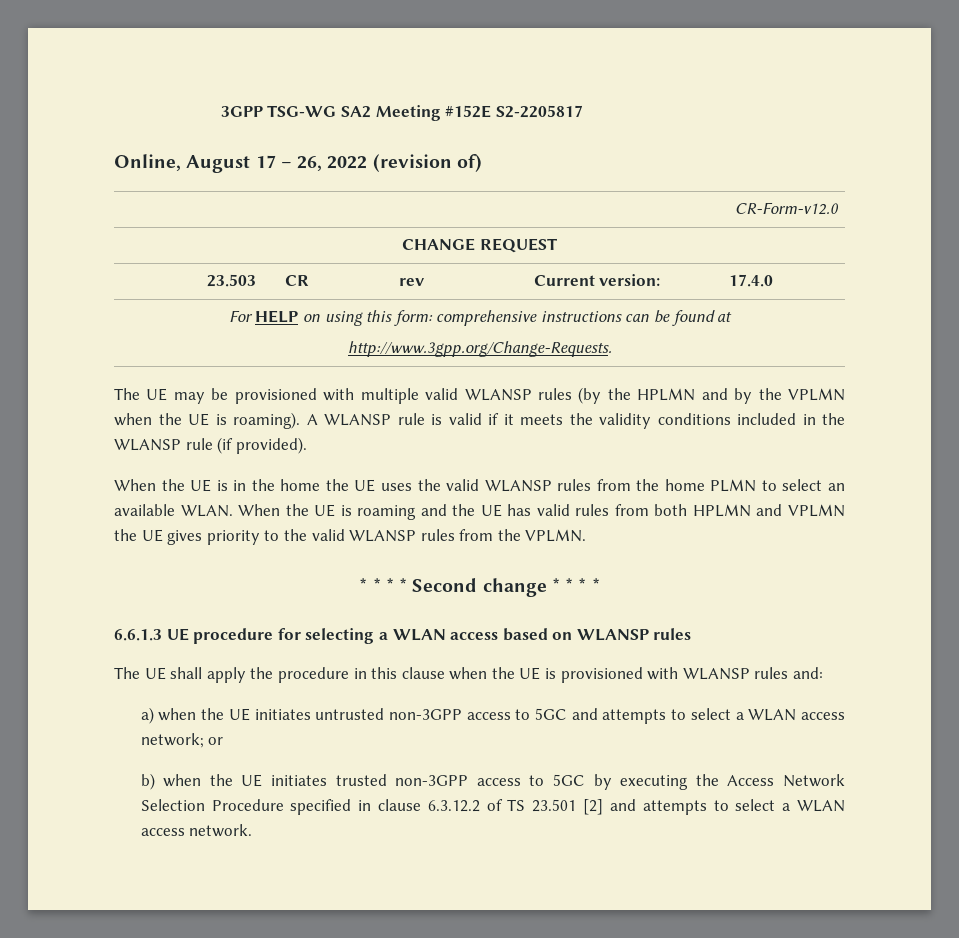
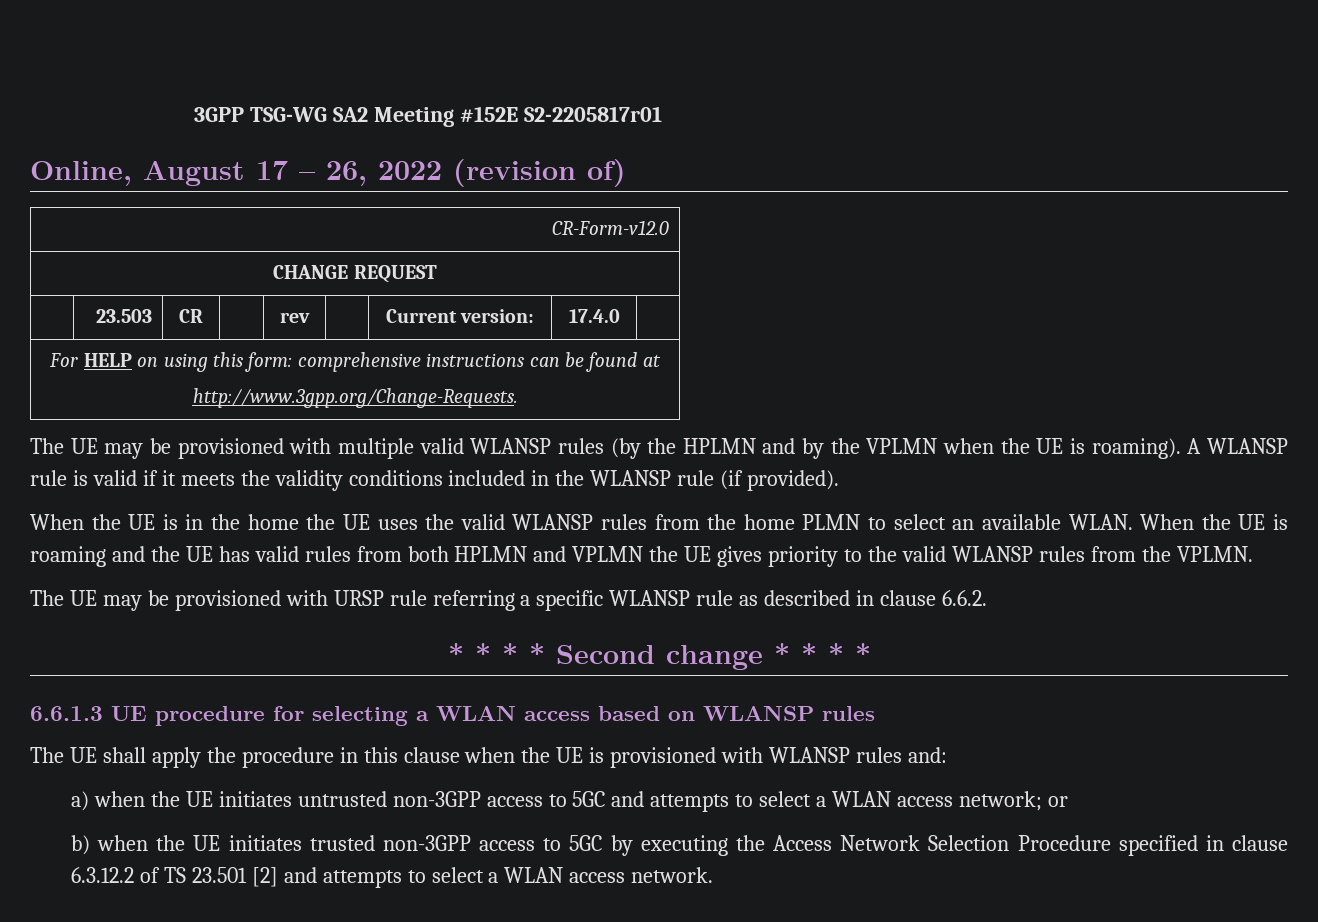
[495,105,583,118] S2-2205817 -> [523,106,662,122] S2-2205817r01
(587, 535) none -> [30,590,987,611] // The UE may be provisioned with URSP rule referring a specific WLANSP rule as described in clause 6.6.2.

